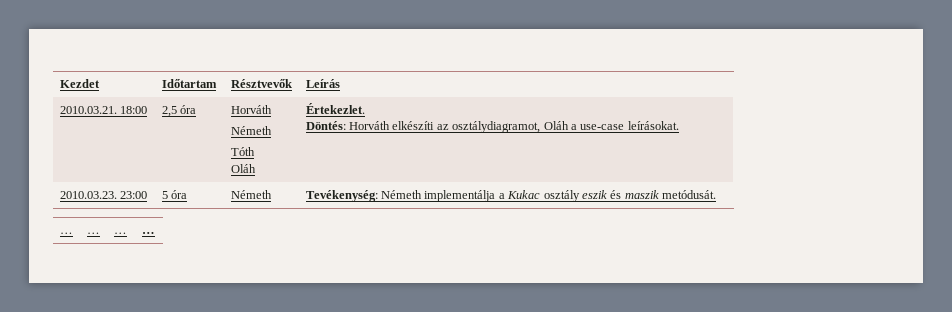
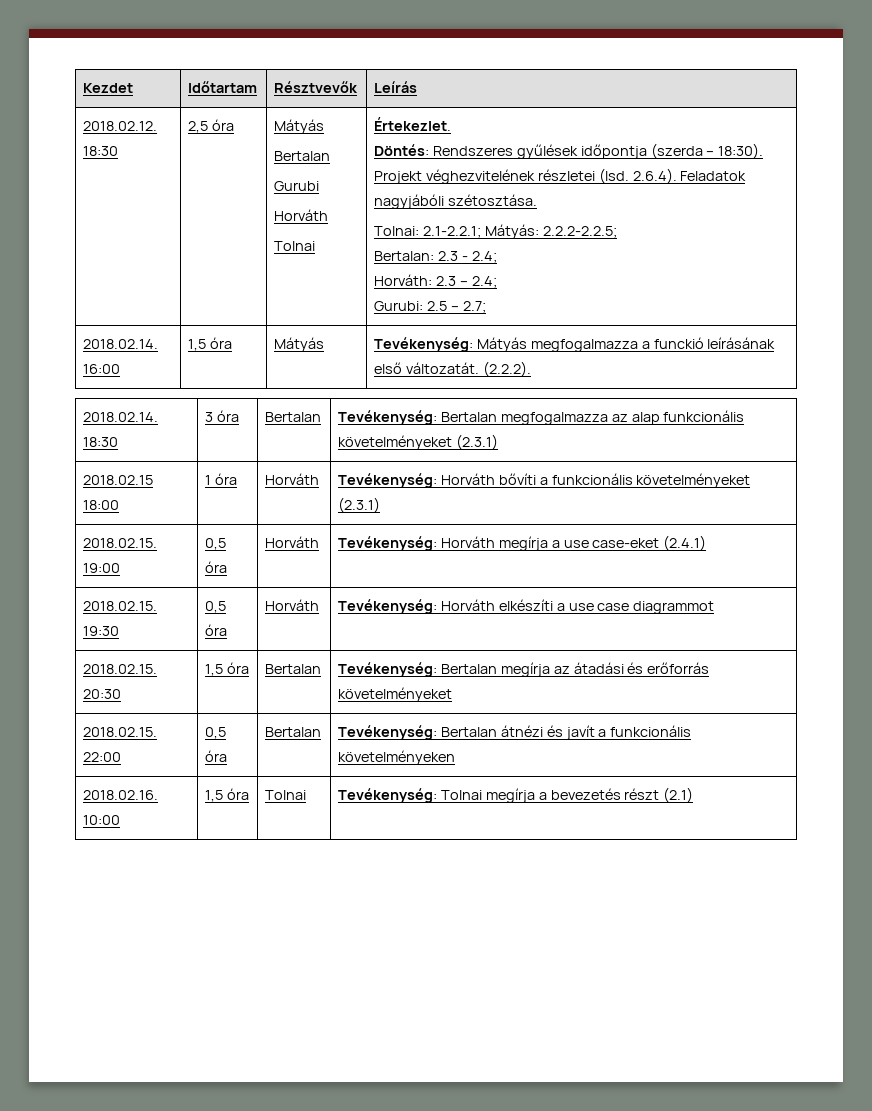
[59,106,148,114] 2010.03.21. 18:00 -> [82,121,157,131] [82,146,118,156] 2018.02.12. 18:30
[230,105,272,114] [230,126,272,135] [230,147,255,156] [230,164,256,173] [305,103,365,114] [305,121,679,133] [59,191,148,199] [161,190,188,199] [230,190,272,199] [305,190,717,202] [59,232,73,234] [86,232,100,234] [113,232,127,234] [141,231,155,234] Horváth // Németh // Tóth // Oláh | Értekezlet. // Döntés: Horváth elkészíti az osztálydiagramot, Oláh a use-case leírásokat. // 2010.03.23. 23:00 | 5 óra | Németh | Tevékenység: Németh implementálja a Kukac osztály eszik és maszik metódusát. // … | … | … | … -> [273,119,324,134] [273,151,330,161] [273,181,319,191] [273,209,328,221] [273,241,315,251] [373,117,451,131] [373,143,764,159] [373,168,747,184] [373,194,537,209] [373,224,617,239] [373,251,497,263] [373,274,497,288] [373,301,486,313] [82,339,158,349] [82,364,120,374] [187,337,232,351] [273,337,324,352] [373,337,776,352] [373,361,531,377] [82,412,158,422] [82,437,118,447] [204,410,239,422] [264,412,321,422] [337,410,745,425] [337,434,498,450] [82,475,153,485] [82,500,119,510] [204,473,237,485] [264,473,319,485] [337,473,751,488] [337,497,380,513] [82,538,157,548] [82,563,120,573] [204,538,226,550] [204,561,227,573] [264,536,319,548] [337,535,707,551] [82,601,157,611] [82,626,119,636] [204,601,226,613] [204,624,227,636] [264,599,319,611] [337,599,715,614] [82,664,157,674] [82,689,121,699] [204,662,249,676] [264,664,321,674] [337,662,710,677] [337,687,452,702] [82,727,157,737] [82,752,121,762] [204,727,226,739] [204,750,227,762] [264,727,321,737] [337,725,692,740] [337,750,455,765] [82,790,158,800] [82,815,120,825] [204,788,249,802] [264,790,306,800] [337,787,694,803] Mátyás // Bertalan // Gurubi // Horváth // Tolnai | Értekezlet. // Döntés: Rendszeres gyűlések időpontja (szerda – 18:30). Projekt véghezvitelének részletei (lsd. 2.6.4). Feladatok nagyjábóli szétosztása. // Tolnai: 2.1-2.2.1; Mátyás: 2.2.2-2.2.5; // Bertalan: 2.3 - 2.4; // Horváth: 2.3 – 2.4; // Gurubi: 2.5 – 2.7; // 2018.02.14. 16:00 | 1,5 óra | Mátyás | Tevékenység: Mátyás megfogalmazza a funckió leírásának első változatát. (2.2.2). // 2018.02.14. 18:30 | 3 óra | Bertalan | Tevékenység: Bertalan megfogalmazza az alap funkcionális követelményeket (2.3.1) // 2018.02.15 18:00 | 1 óra | Horváth | Tevékenység: Horváth bővíti a funkcionális követelményeket (2.3.1) // 2018.02.15. 19:00 | 0,5 óra | Horváth | Tevékenység: Horváth megírja a use case-eket (2.4.1) // 2018.02.15. 19:30 | 0,5 óra | Horváth | Tevékenység: Horváth elkészíti a use case diagrammot // 2018.02.15. 20:30 | 1,5 óra | Bertalan | Tevékenység: Bertalan megírja az átadási és erőforrás követelményeket // 2018.02.15. 22:00 | 0,5 óra | Bertalan | Tevékenység: Bertalan átnézi és javít a funkcionális követelményeken // 2018.02.16. 10:00 | 1,5 óra | Tolnai | Tevékenység: Tolnai megírja a bevezetés részt (2.1)

